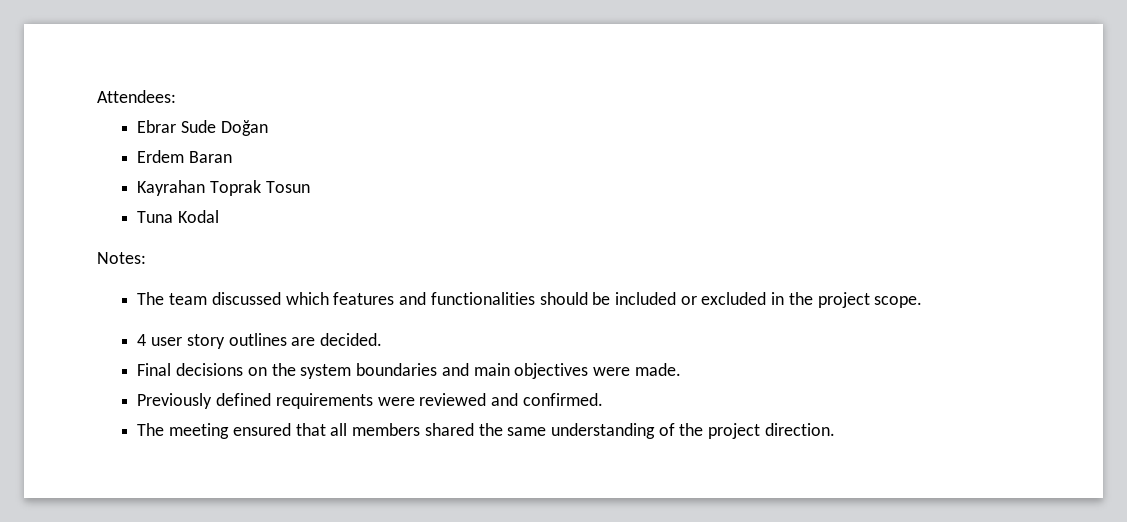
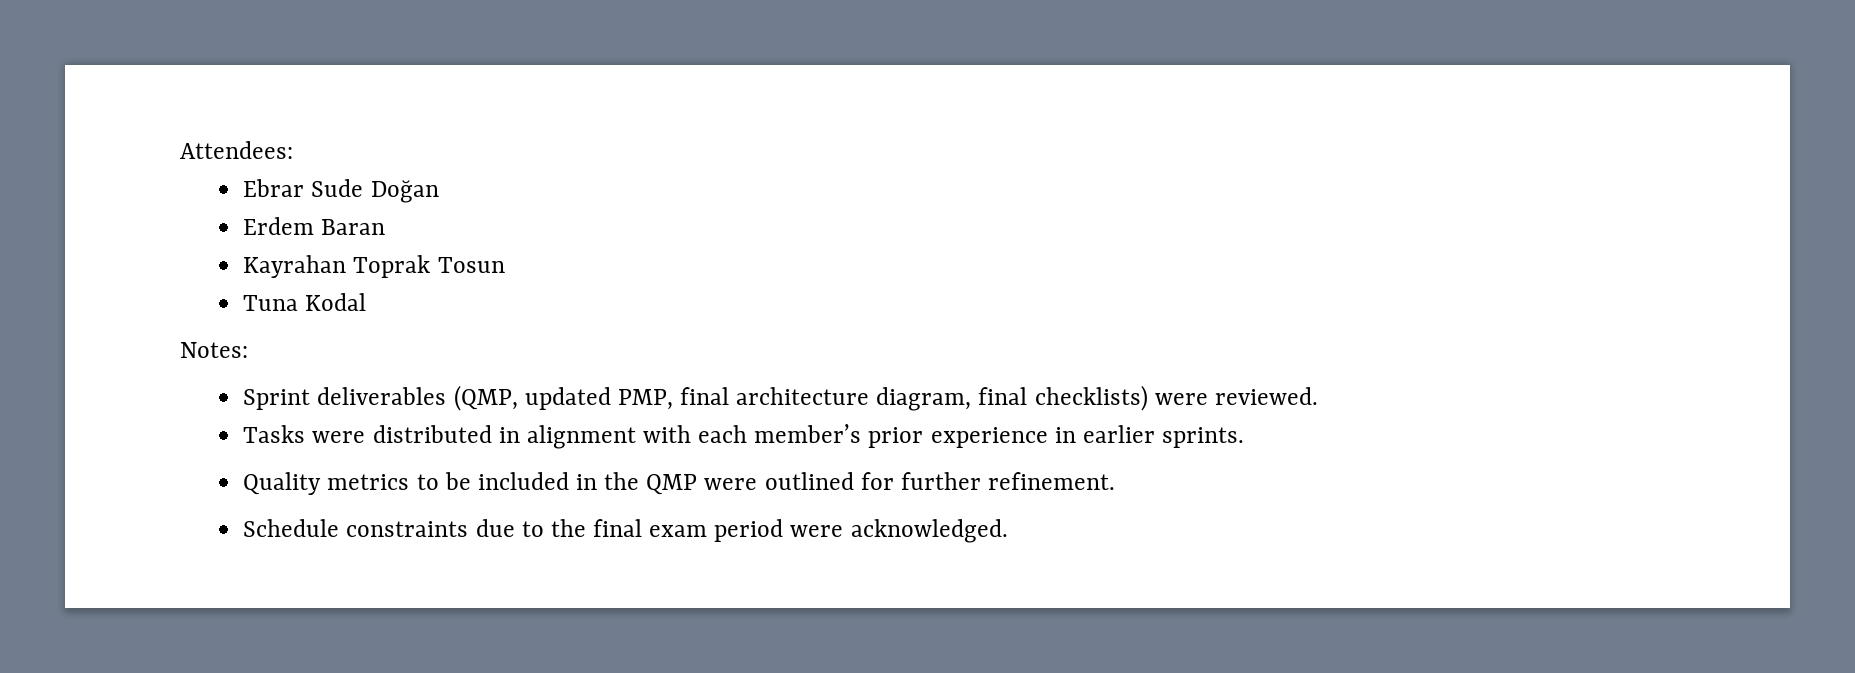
[137,292,923,308] [137,333,383,349] [137,363,681,379] [137,393,603,409] [137,423,835,439] The team discussed which features and functionalities should be included or excluded in the project scope. // 4 user story outlines are decided. // Final decisions on the system boundaries and main objectives were made. // Previously defined requirements were reviewed and confirmed. // The meeting ensured that all members shared the same understanding of the project direction. -> [243,385,1318,411] [243,424,1245,449] [243,472,1116,495] [243,519,1008,543] Sprint deliverables (QMP, updated PMP, final architecture diagram, final checklists) were reviewed. // Tasks were distributed in alignment with each member’s prior experience in earlier sprints. // Quality metrics to be included in the QMP were outlined for further refinement. // Schedule constraints due to the final exam period were acknowledged.

